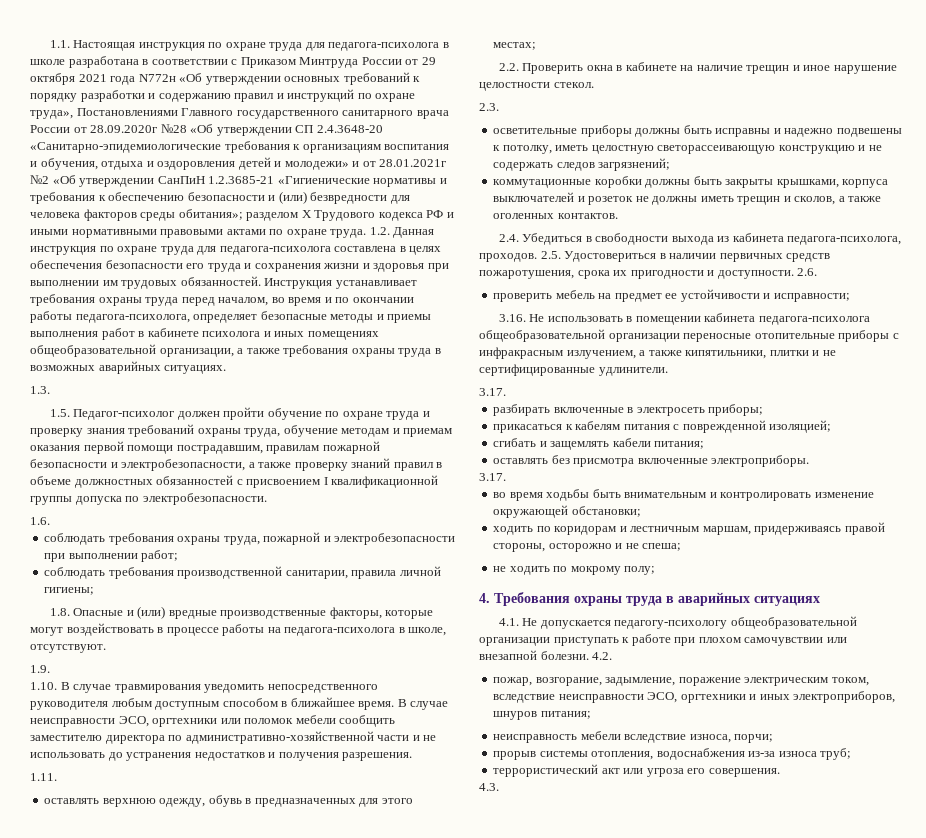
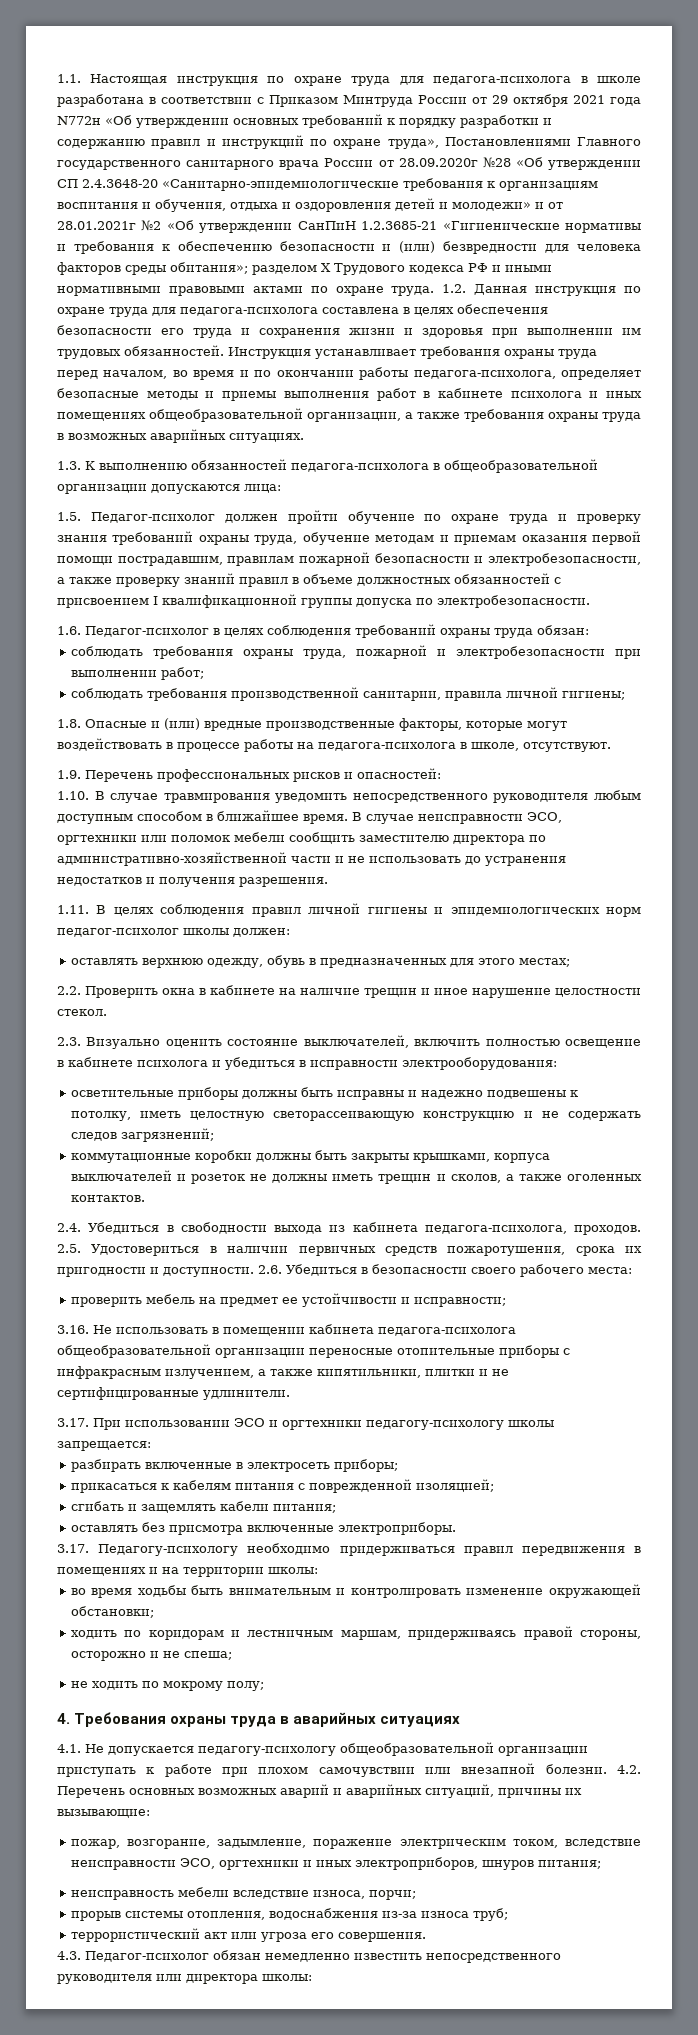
(50, 390) none -> [85,459,598,473] [57,484,281,494] К выполнению обязанностей педагога-психолога в общеобразовательной организации допускаются лица:
(50, 521) none -> [85,624,589,638] Педагог-психолог в целях соблюдения требований охраны труда обязан:
(50, 669) none -> [85,768,441,782] Перечень профессиональных рисков и опасностей:
(57, 777) none -> [96,903,642,917] [57,928,290,937] В целях соблюдения правил личной гигиены и эпидемиологических норм педагог-психолог школы должен:
(499, 107) none -> [86,1035,641,1049] [57,1057,557,1070] Визуально оценить состояние выключателей, включить полностью освещение в кабинете психолога и убедиться в исправности электрооборудования:
(818, 272) none -> [286,1264,632,1277] Убедиться в безопасности своего рабочего места:
(506, 392) none -> [93,1418,554,1430] [57,1441,151,1451] При использовании ЭСО и оргтехники педагогу-психологу школы запрещается:
(506, 477) none -> [98,1543,642,1556] [57,1567,318,1577] Педагогу-психологу необходимо придерживаться правил передвижения в помещениях и на территории школы:
(613, 656) none -> [57,1784,582,1798] [57,1809,150,1818] Перечень основных возможных аварий и аварийных ситуаций, причины их вызывающие:
(499, 787) none -> [85,1950,561,1963] [57,1974,312,1984] Педагог-психолог обязан немедленно известить непосредственного руководителя или директора школы:

